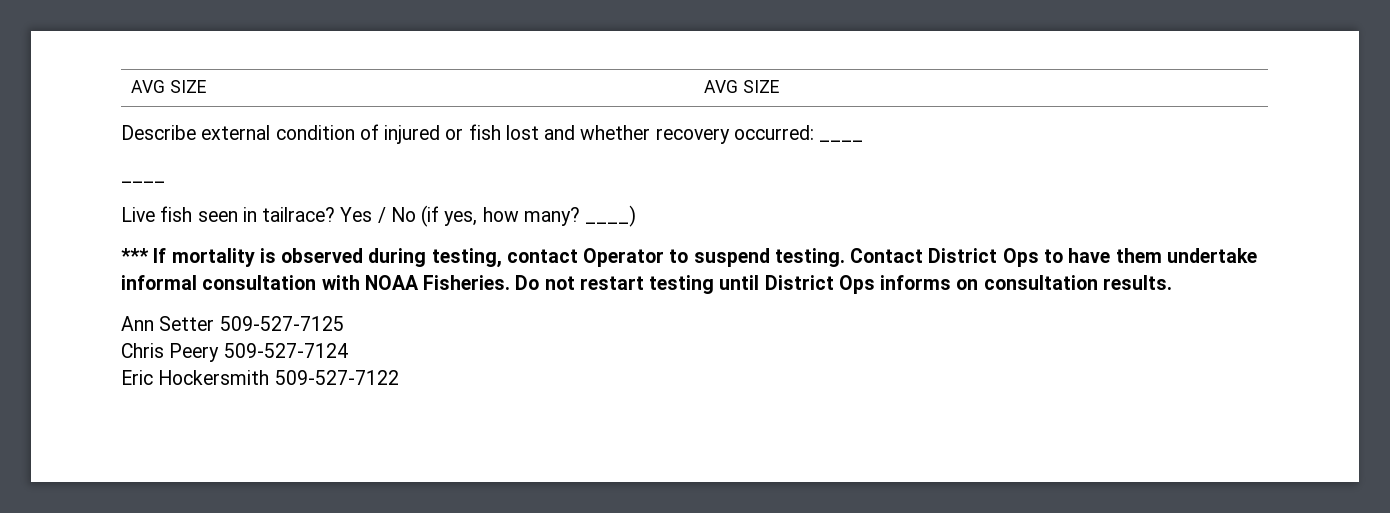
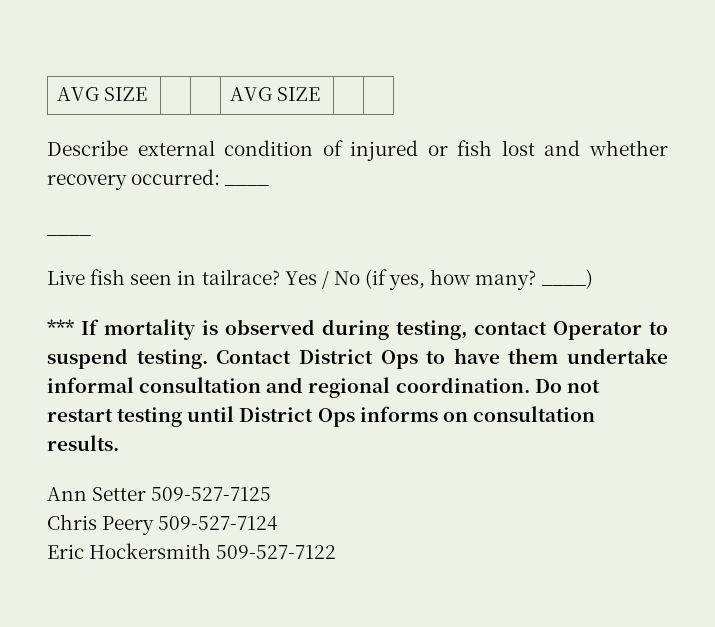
[321,275,511,290] with NOAA Fisheries. -> [266,377,530,398] and regional coordination.

